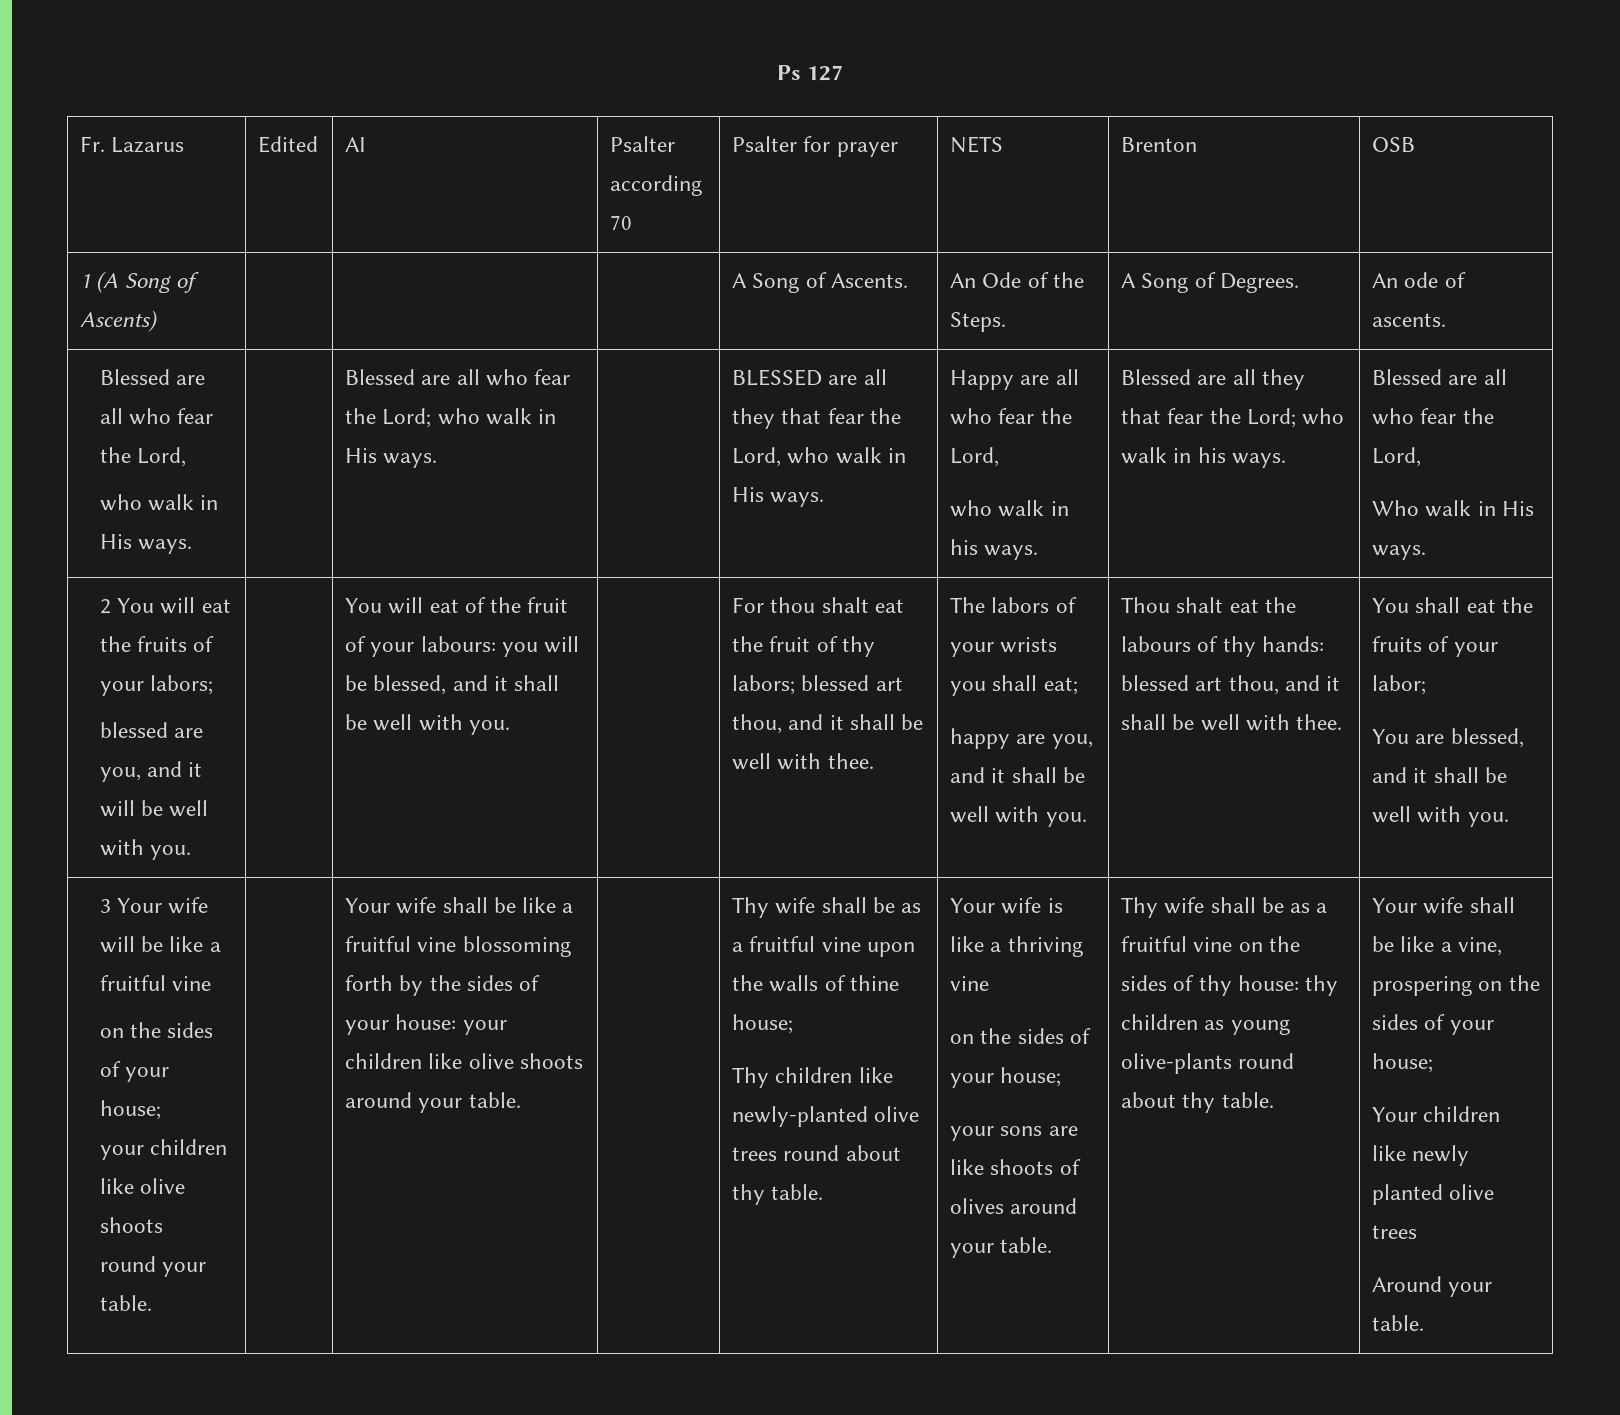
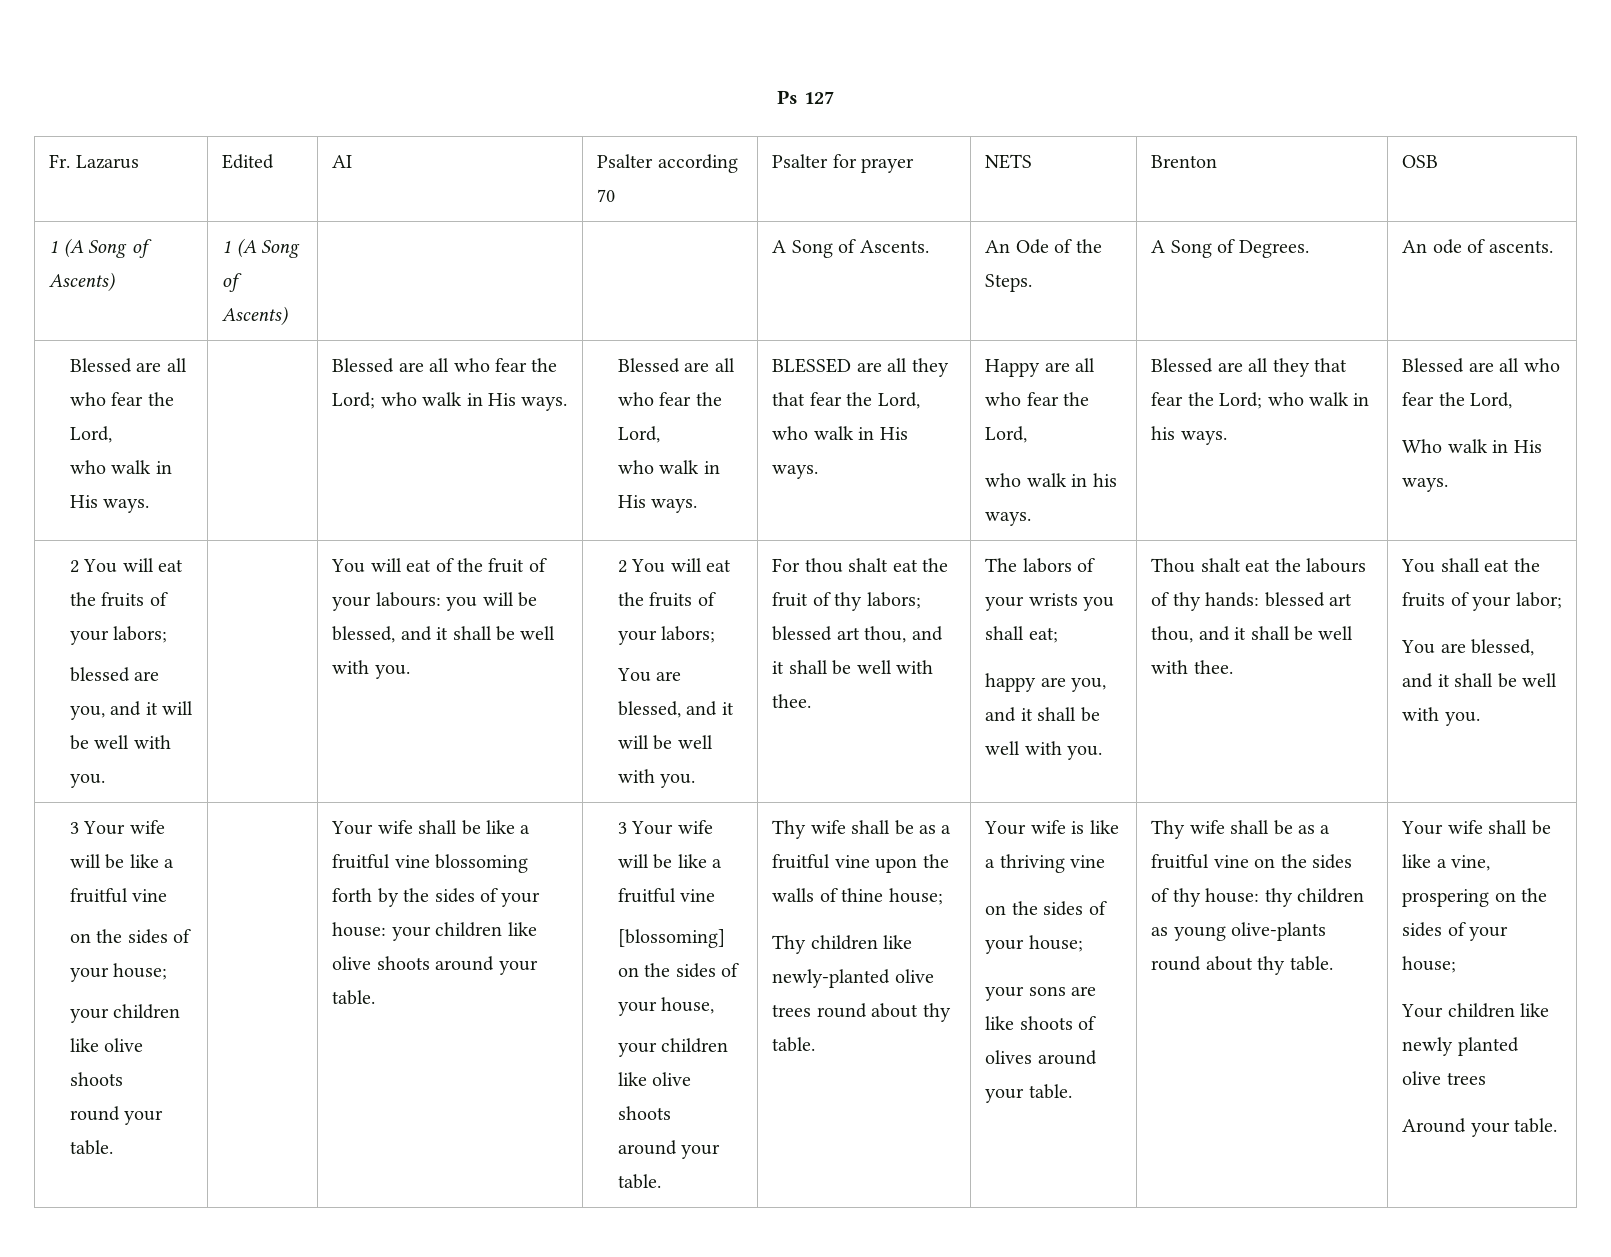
(159, 321) none -> [222,238,301,258] [222,273,243,292] [222,306,289,326] 1 (A Song of Ascents)
(438, 460) none -> [617,358,735,373] [617,392,722,406] [617,426,660,443] [617,460,720,474] [617,495,698,513] Blessed are all who fear the Lord, // who walk in His ways.
(510, 727) none -> [617,558,731,573] [617,592,716,607] [617,626,716,645] [616,668,682,682] [617,701,734,718] [617,735,713,750] [617,769,696,788] 2 You will eat the fruits of your labors; // You are blessed, and it will be well with you.
(521, 1100) none -> [617,820,713,835] [617,854,722,869] [617,888,716,903] [617,929,725,948] [617,963,739,978] [617,997,715,1016] [617,1038,729,1057] [617,1072,692,1086] [617,1106,671,1120] [617,1140,721,1159] [617,1174,661,1189] 3 Your wife will be like a fruitful vine // [blossoming] on the sides of your house, // your children like olive shoots // around your table.

